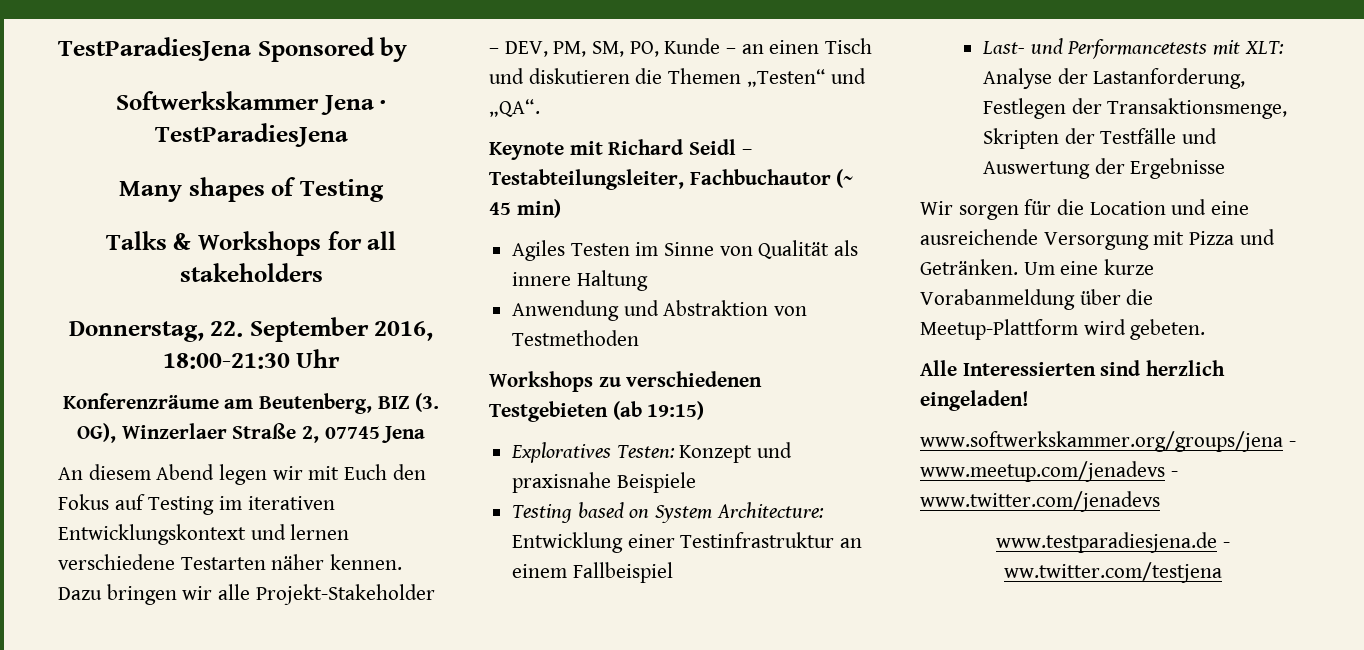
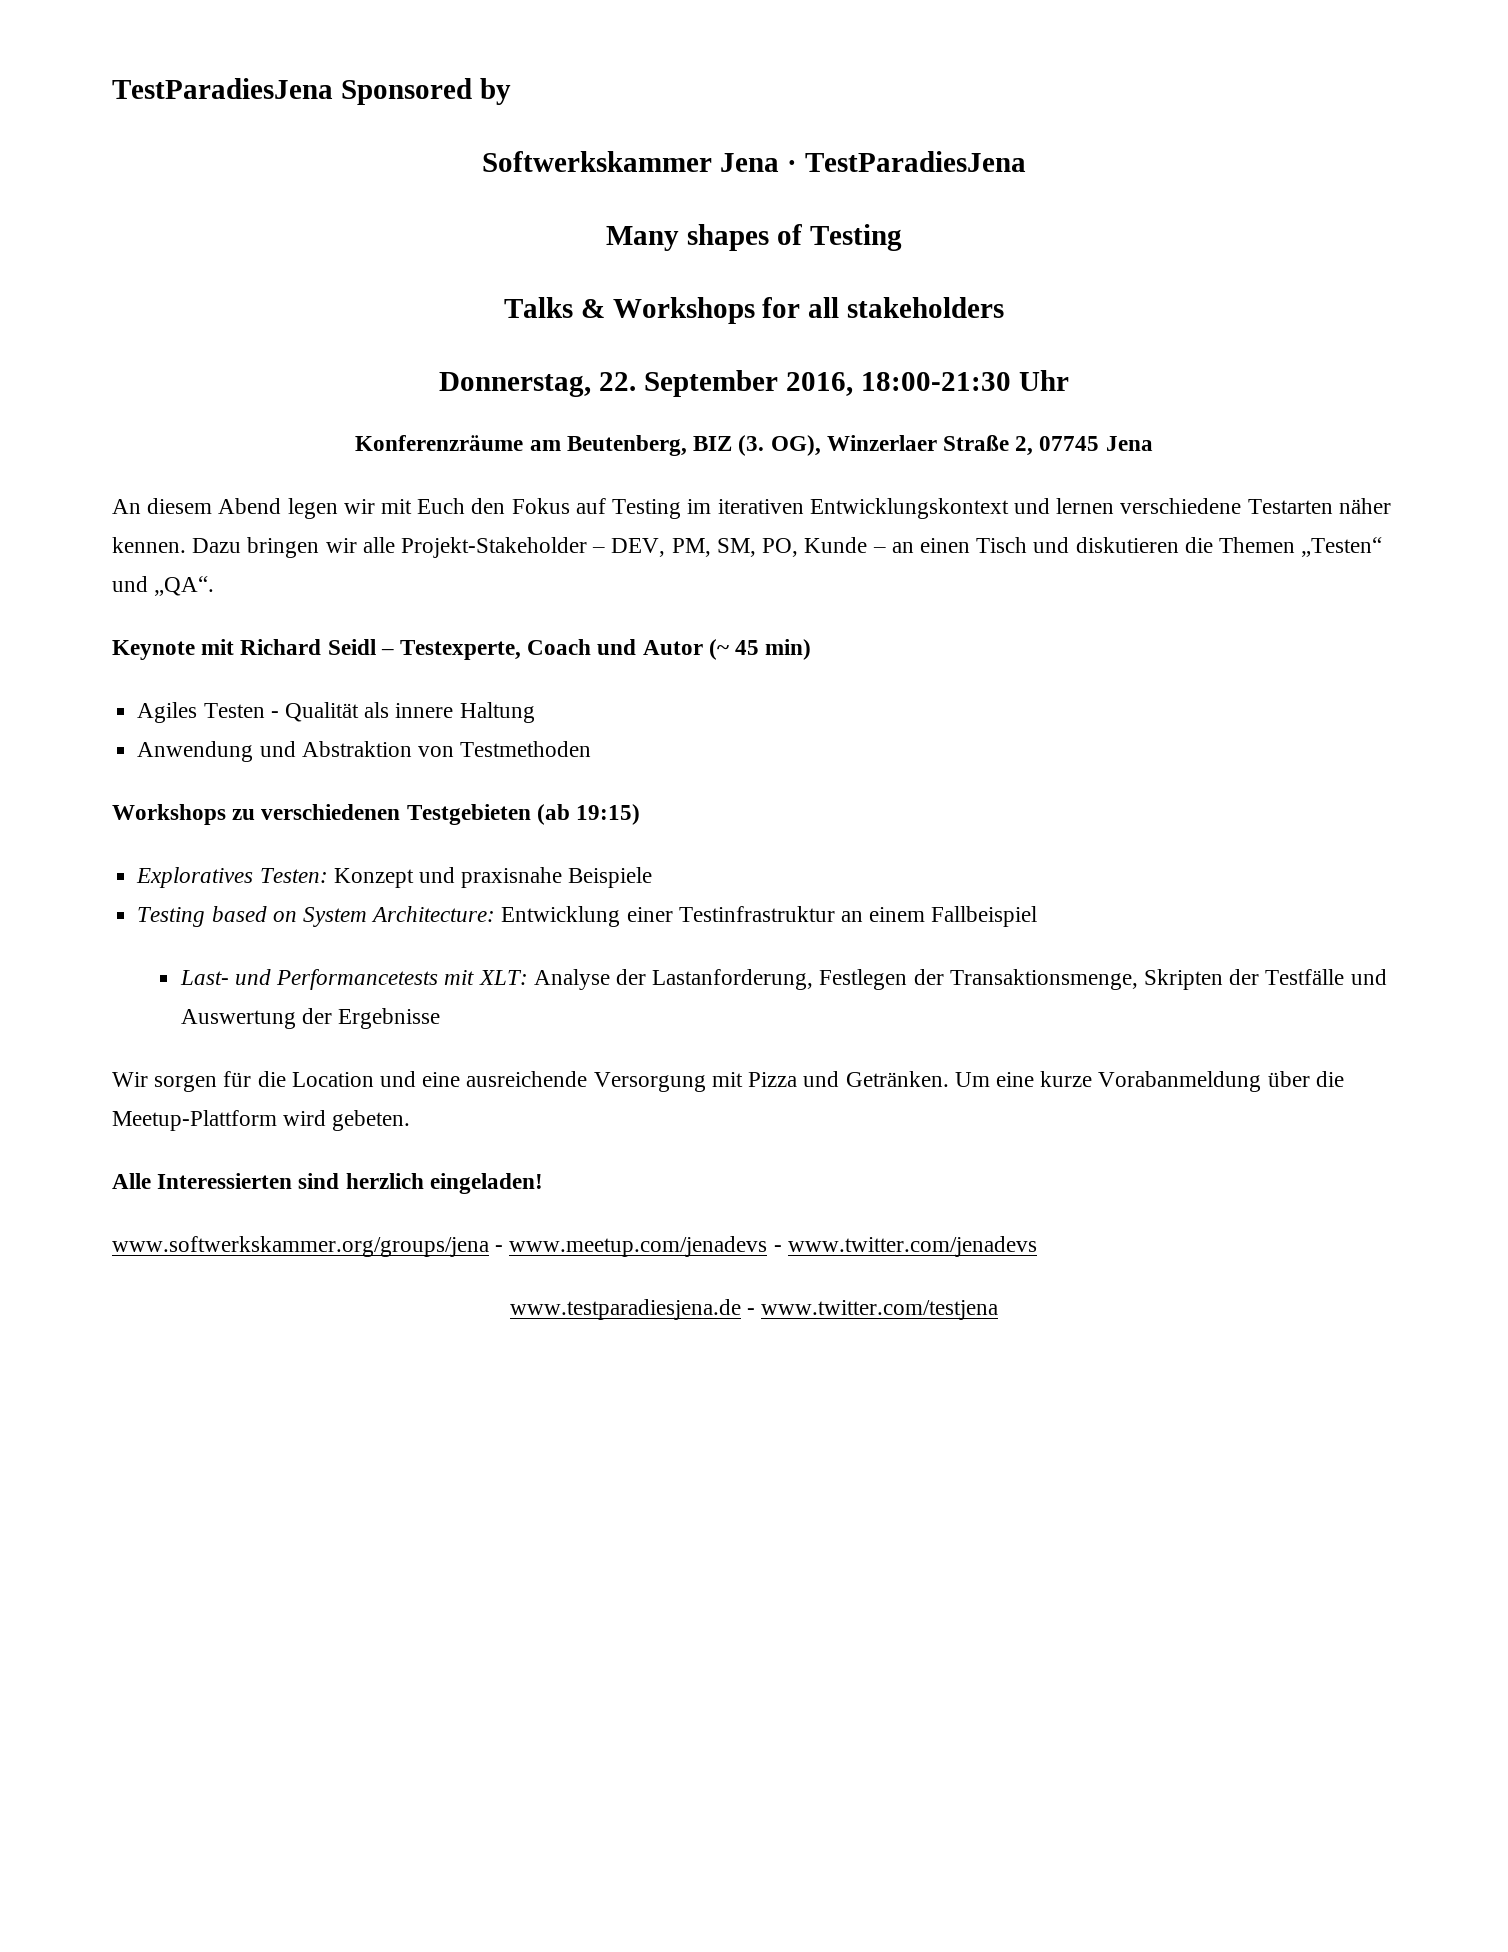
[489,169,831,190] Testabteilungsleiter, Fachbuchautor -> [400,639,703,660] Testexperte, Coach und Autor
[635,242,753,256] im Sinne von -> [270,711,279,718] -
[1004,562,1222,583] ww.twitter.com/testjena -> [761,1300,999,1320] www.twitter.com/testjena

